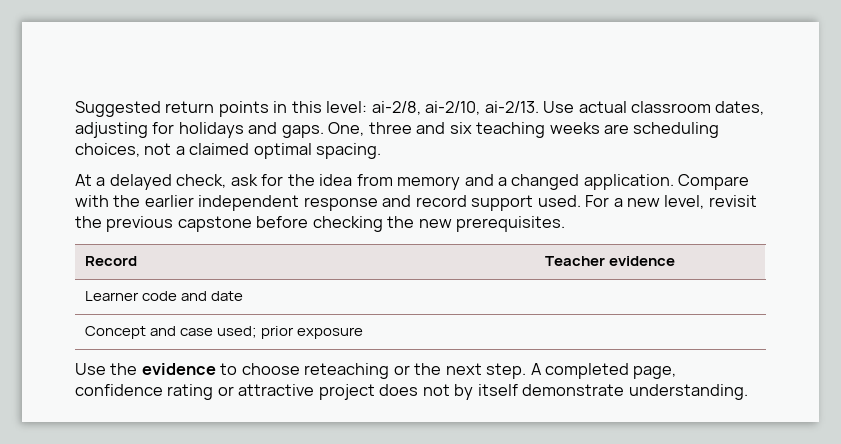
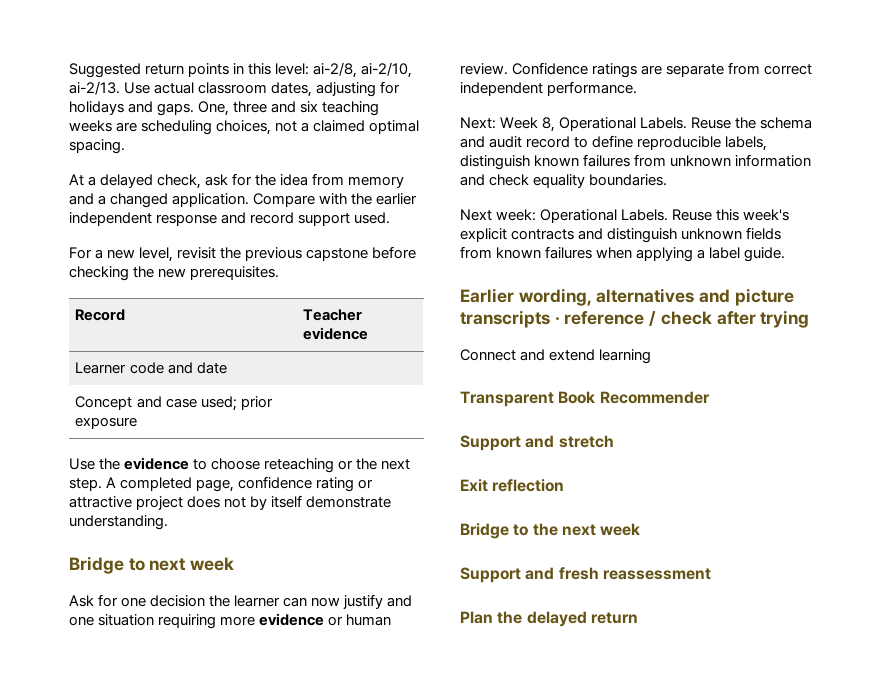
(581, 201) none -> (391, 218) //
(748, 392) none -> [69,556,235,574] [69,594,413,609] [69,613,392,629] [460,62,813,78] [460,81,638,96] [460,117,813,132] [460,135,768,151] [460,154,812,170] [460,174,668,188] [460,209,790,223] [460,227,782,243] [460,246,786,262] [460,288,794,306] [460,310,810,328] [460,349,652,364] [460,391,710,407] [460,435,614,451] [460,479,565,492] [460,523,641,539] [460,567,711,583] [460,611,638,627] // Bridge to next week // Ask for one decision the learner can now justify and one situation requiring more evidence or human review. Confidence ratings are separate from correct independent performance. // Next: Week 8, Operational Labels. Reuse the schema and audit record to define reproducible labels, distinguish known failures from unknown information and check equality boundaries. // Next week: Operational Labels. Reuse this week's explicit contracts and distinguish unknown fields from known failures when applying a label guide. // Earlier wording, alternatives and picture transcripts · reference / check after trying // Connect and extend learning // Transparent Book Recommender // Support and stretch // Exit reflection // Bridge to the next week // Support and fresh reassessment // Plan the delayed return

